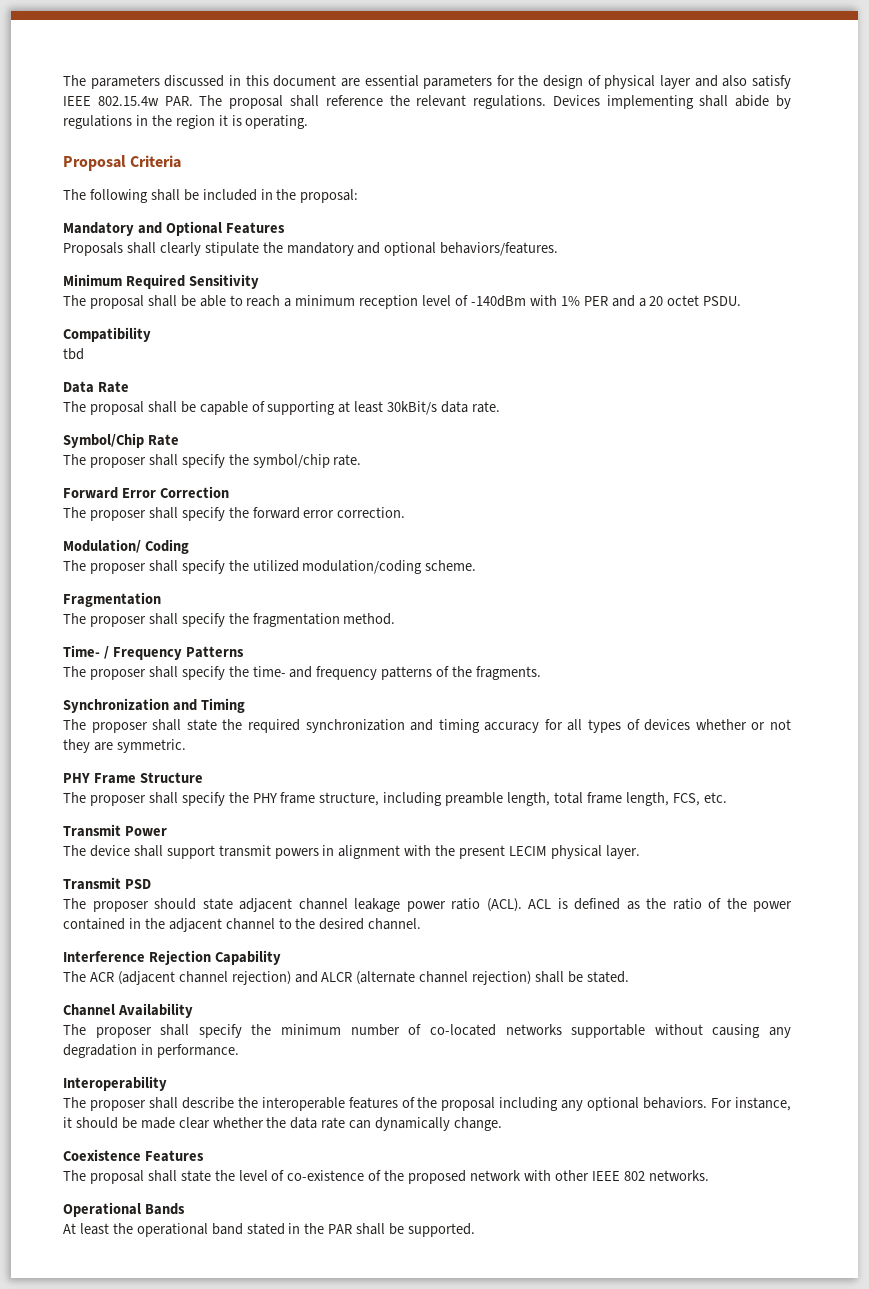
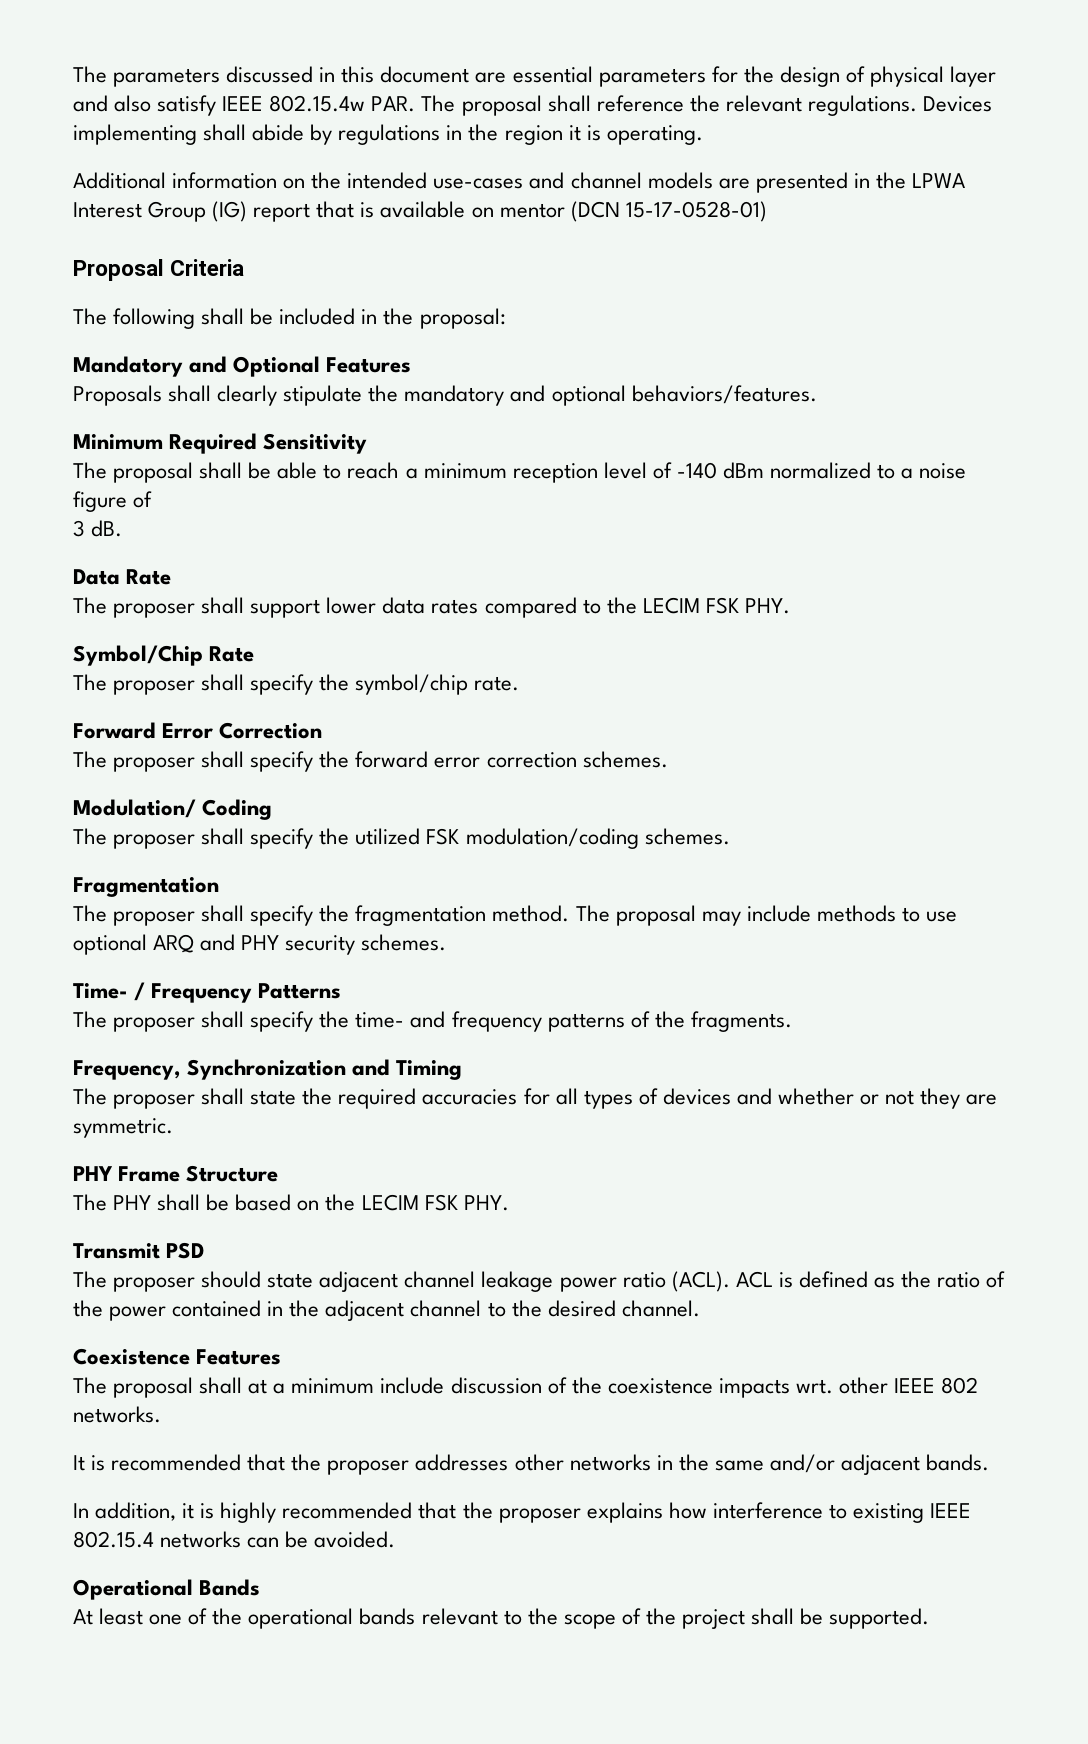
(309, 122) none -> [73,172,965,193] [73,201,767,222] // Additional information on the intended use-cases and channel models are presented in the LPWA Interest Group (IG) report that is available on mentor (DCN 15-17-0528-01)
[470,295,742,307] [63,327,151,342] [63,348,84,360] [63,381,129,393] [63,401,501,415] -140dBm with 1% PER and a 20 octet PSDU. // Compatibility // tbd // Data Rate // The proposal shall be capable of supporting at least 30kBit/s data rate. -> [676,462,967,479] [73,491,153,512] [73,520,123,537] [73,569,172,585] [73,597,790,618] -140 dBm normalized to a noise figure of // 3 dB. // Data Rate // The proposer shall support lower data rates compared to the LECIM FSK PHY.
[337,507,406,518] correction. -> [486,751,668,768] correction schemes.
[302,560,477,574] modulation/coding scheme. -> [426,828,730,849] FSK modulation/coding schemes.
(396, 619) none -> [575,905,957,926] [73,934,447,955] The proposal may include methods to use optional ARQ and PHY security schemes.
(542, 673) none -> [73,1060,181,1080] Frequency,
[305,719,540,733] synchronization and timing accuracy -> [422,1089,518,1105] accuracies
(691, 725) none -> [736,1088,772,1105] and
[89,792,727,806] [63,824,167,837] [63,845,640,859] proposer shall specify the PHY frame structure, including preamble length, total frame length, FCS, etc. // Transmit Power // The device shall support transmit powers in alignment with the present LECIM physical layer. -> [113,1194,509,1211] PHY shall be based on the LECIM FSK PHY.
[63,950,281,965] [63,971,629,985] [63,1003,193,1018] [63,1024,792,1038] [63,1044,239,1058] [63,1076,167,1091] [63,1097,791,1111] [63,1117,503,1131] // Interference Rejection Capability // The ACR (adjacent channel rejection) and ALCR (alternate channel rejection) shall be stated. // Channel Availability // The proposer shall specify the minimum number of co-located networks supportable without causing any degradation in performance. // Interoperability // The proposer shall describe the interoperable features of the proposal including any optional behaviors. For instance, it should be made clear whether the data rate can dynamically change. -> (700, 1308) none
[180,1170,709,1184] [63,1202,185,1217] [63,1223,353,1237] state the level of co-existence of the proposed network with other IEEE 802 networks. // Operational Bands // At least the operational band stated in the PAR -> [248,1377,979,1398] [73,1406,161,1423] [73,1454,990,1475] [73,1502,972,1523] [73,1531,396,1548] [73,1579,261,1600] [73,1608,745,1629] at a minimum include discussion of the coexistence impacts wrt. other IEEE 802 networks. // It is recommended that the proposer addresses other networks in the same and/or adjacent bands. // In addition, it is highly recommended that the proposer explains how interference to existing IEEE 802.15.4 networks can be avoided. // Operational Bands // At least one of the operational bands relevant to the scope of the project

